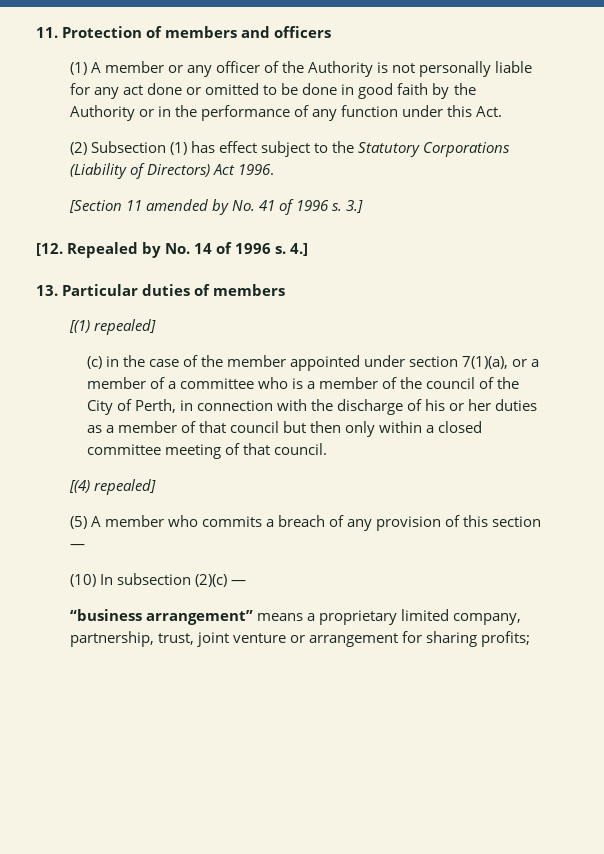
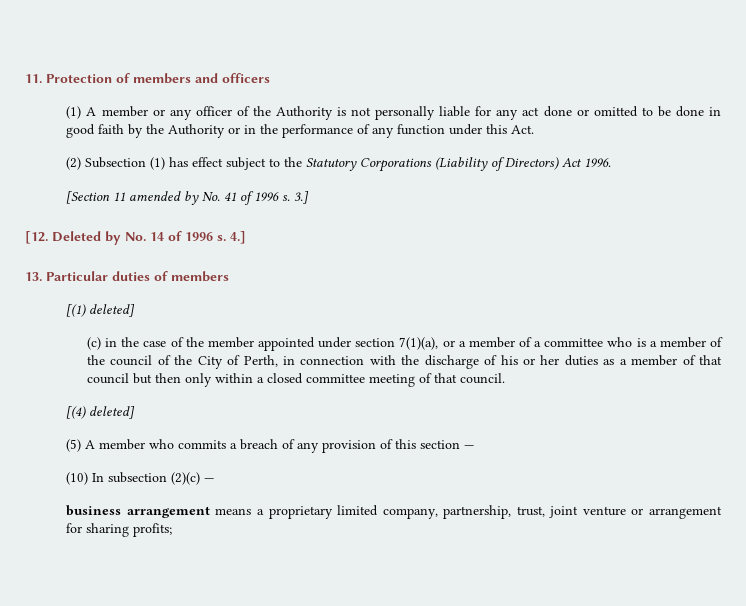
[67,242,139,258] Repealed -> [52,231,101,242] Deleted
[93,319,156,335] repealed] -> [89,304,136,317] deleted]
[93,479,156,495] repealed] -> [89,406,136,419] deleted]
[69,609,253,625] “business arrangement” -> [66,505,210,518] business arrangement

